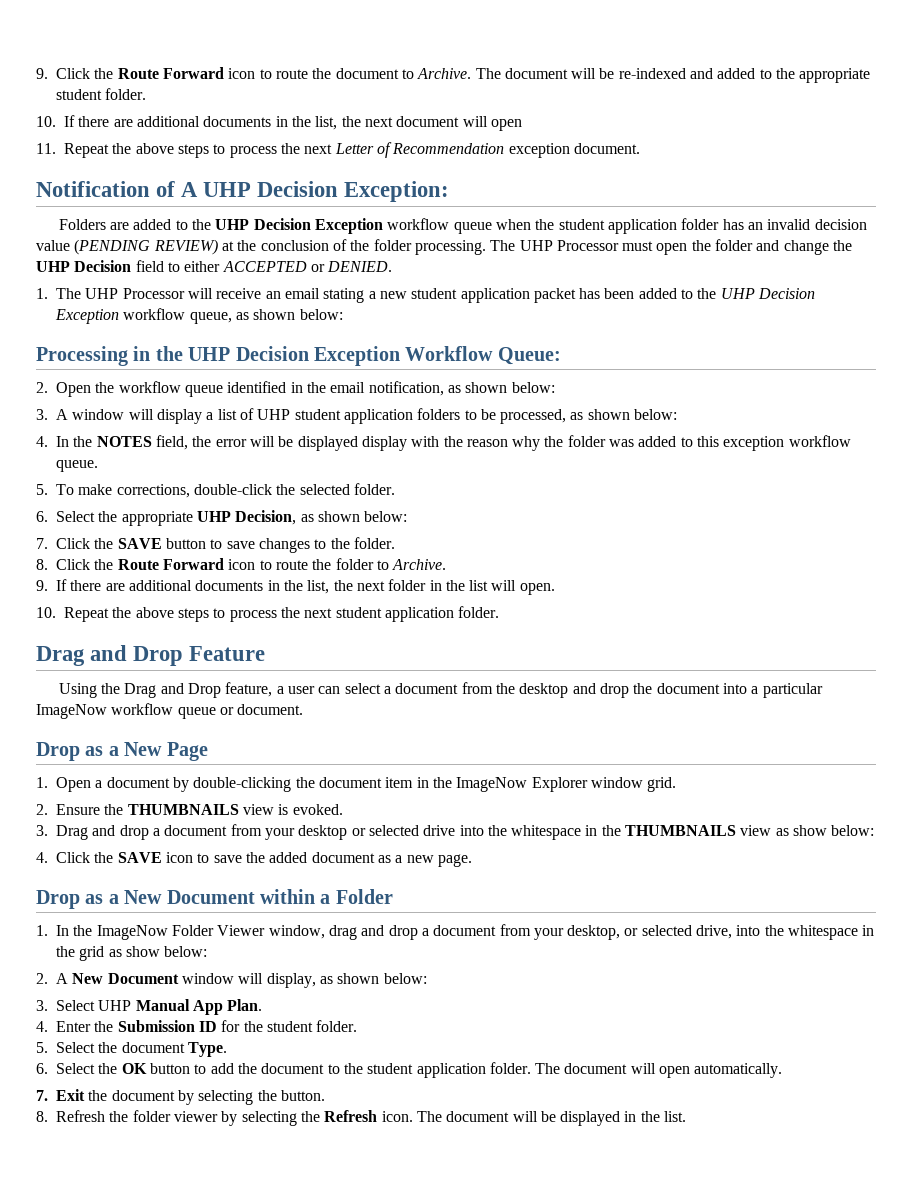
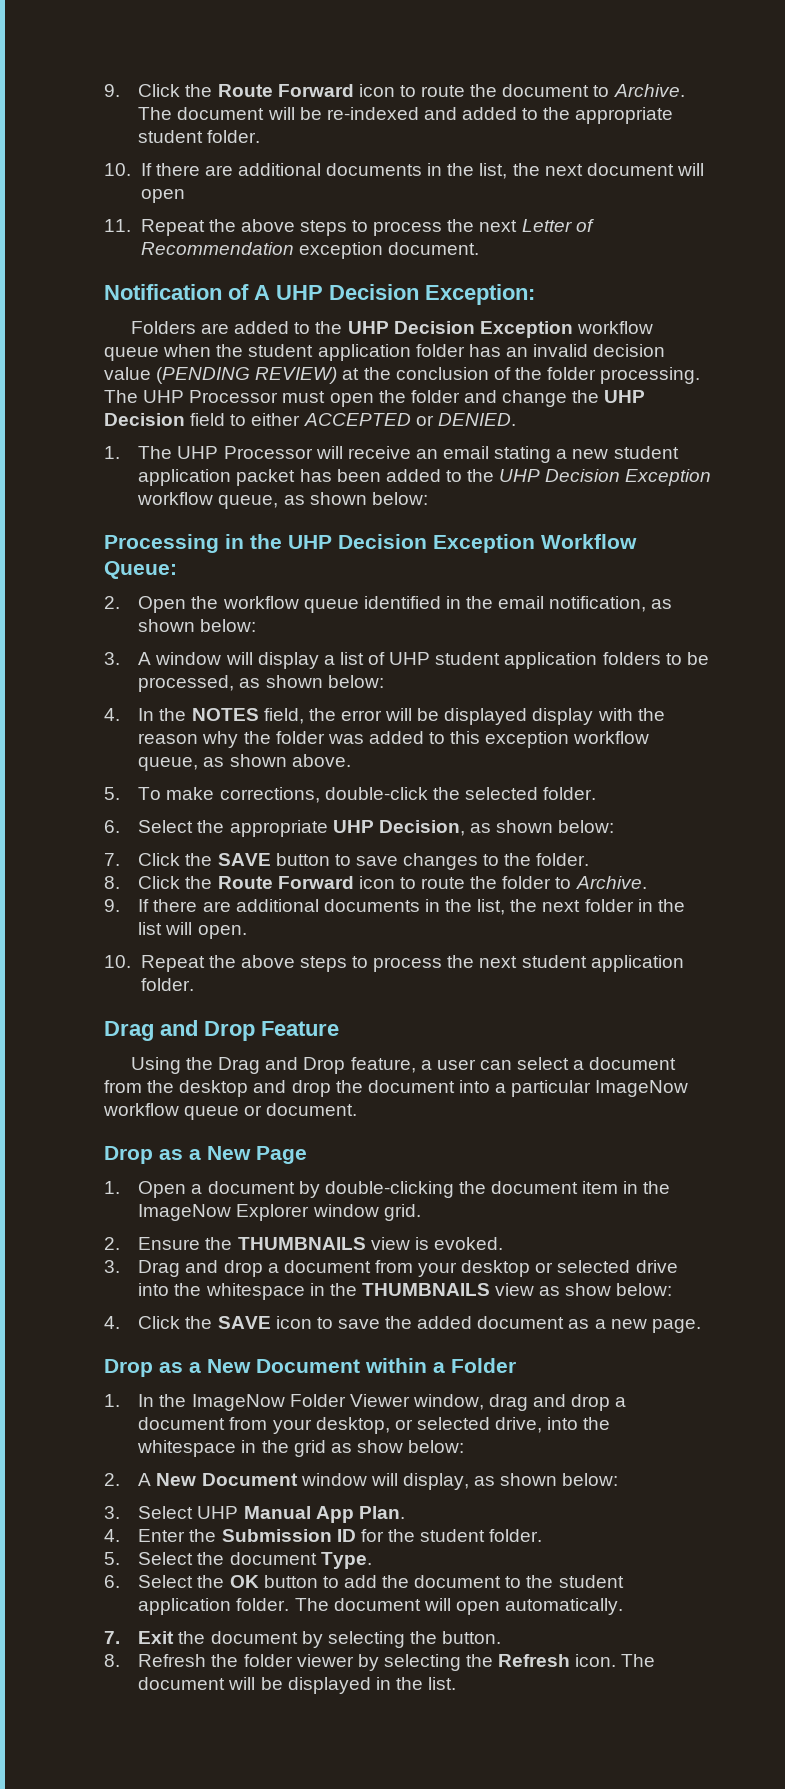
[56,460,98,472] queue. -> [138,754,351,771] queue, as shown above.

